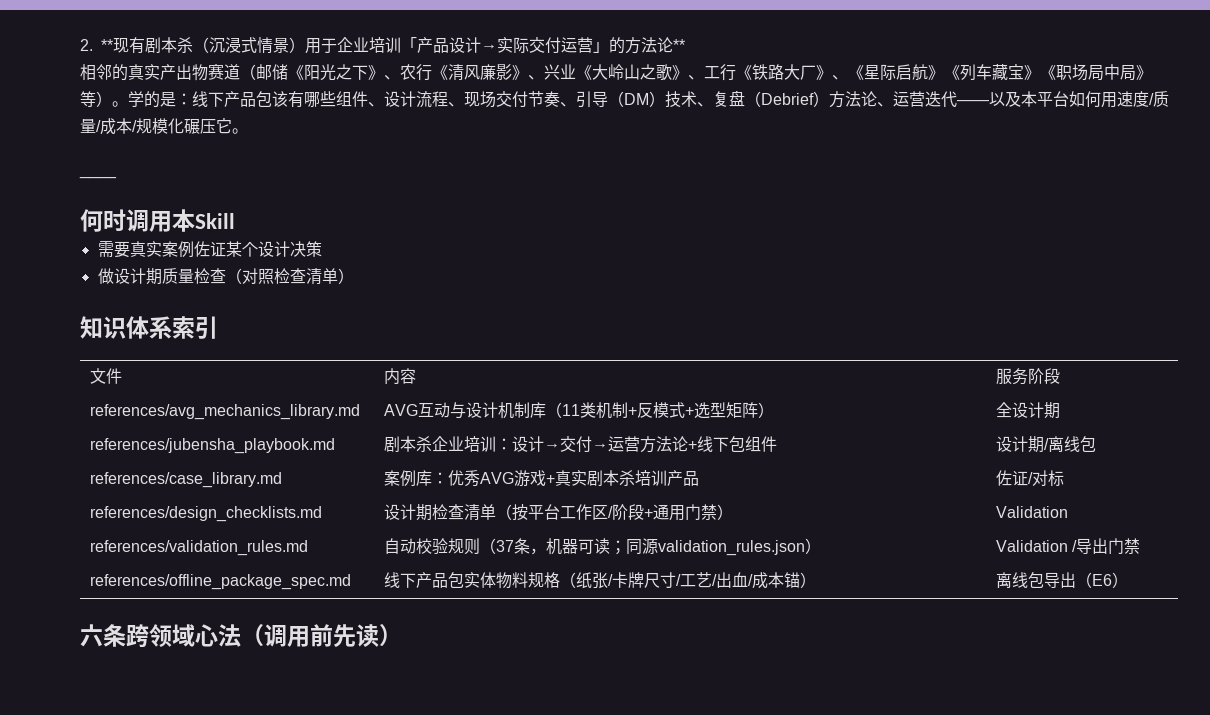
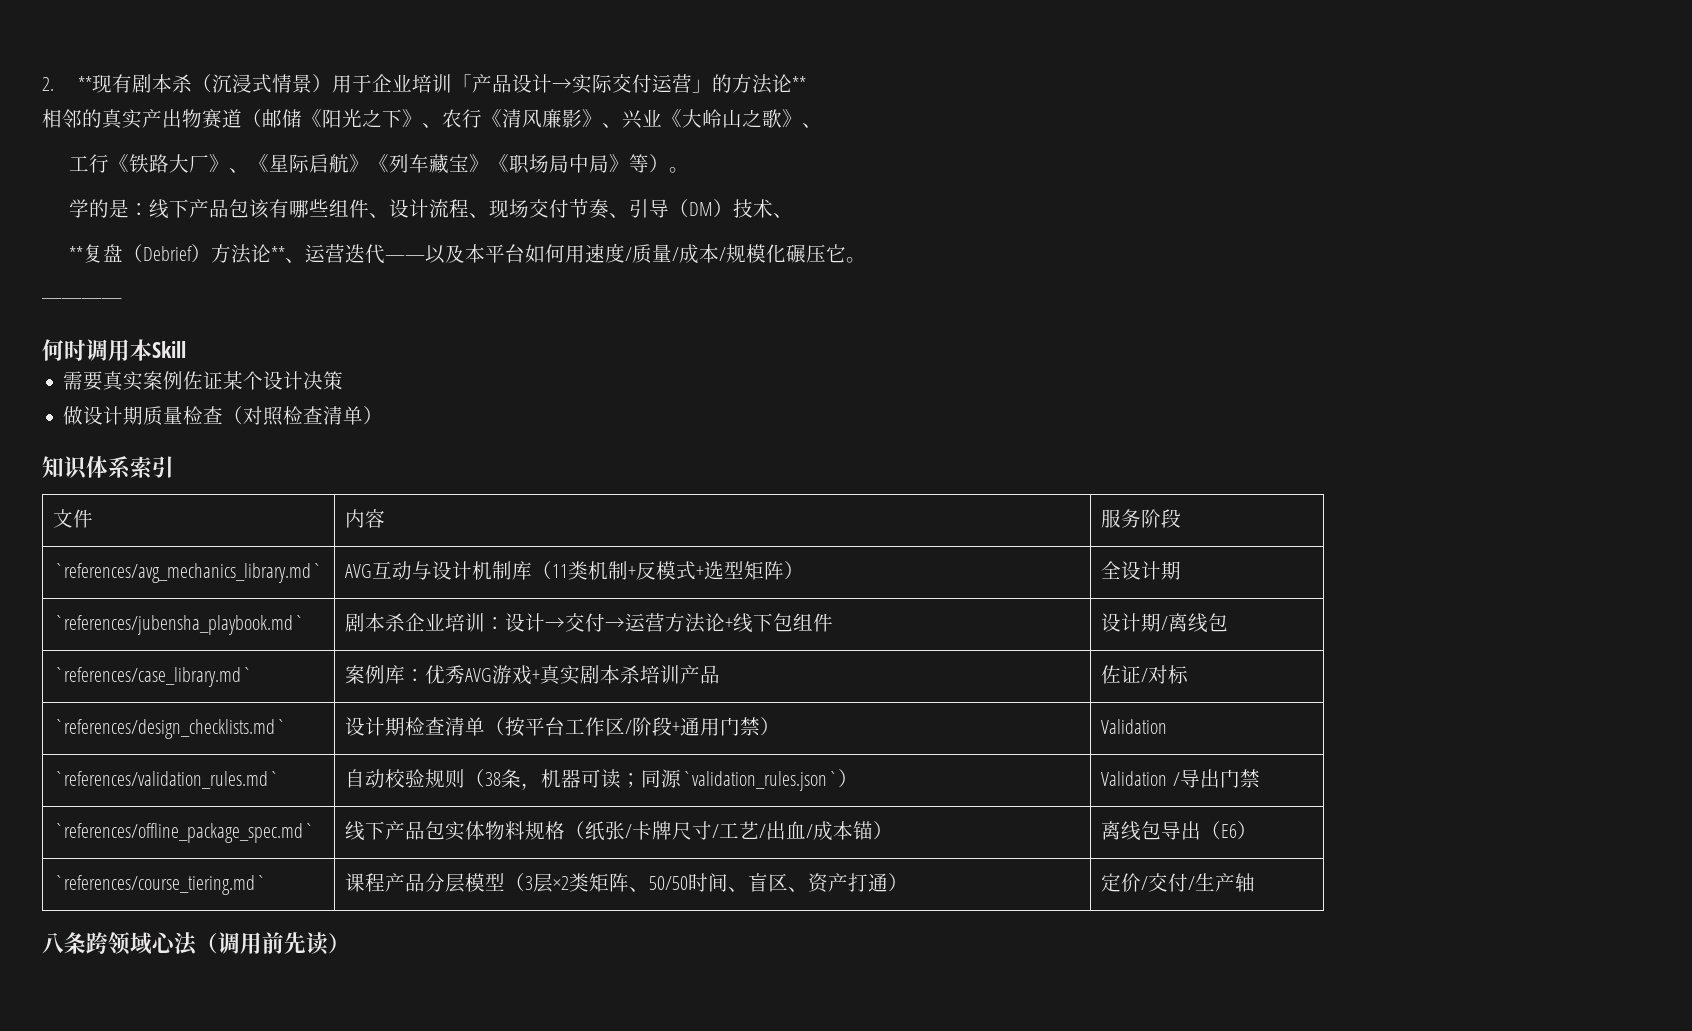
(704, 77) none -> (822, 125) //
(128, 104) none -> (689, 170) //
(713, 104) none -> [68,246,83,261] // **
(877, 99) none -> [270,246,285,261] **
[79,175,117,179] ____ -> [42,298,122,306] ────
[89,404,360,420] references/avg_mechanics_library.md -> [53,563,323,583] `references/avg_mechanics_library.md`
[89,438,335,454] references/jubensha_playbook.md -> [53,615,305,635] `references/jubensha_playbook.md`
[89,472,282,488] references/case_library.md -> [53,667,253,687] `references/case_library.md`
[89,506,322,522] references/design_checklists.md -> [53,719,287,739] `references/design_checklists.md`
[89,540,308,556] references/validation_rules.md -> [53,771,280,789] `references/validation_rules.md`
[495,540,514,552] 37 -> [485,772,502,786] 38
[657,540,805,556] validation_rules.json -> [681,771,839,791] `validation_rules.json`
[89,574,351,590] references/offline_package_spec.md -> [53,823,315,843] `references/offline_package_spec.md`
[80,624,103,647] // 六 -> [53,875,267,895] [345,873,909,893] [1101,873,1256,892] [42,932,64,954] // `references/course_tiering.md` | 课程产品分层模型（3层×2类矩阵、50/50时间、盲区、资产打通） | 定价/交付/生产轴 // 八

